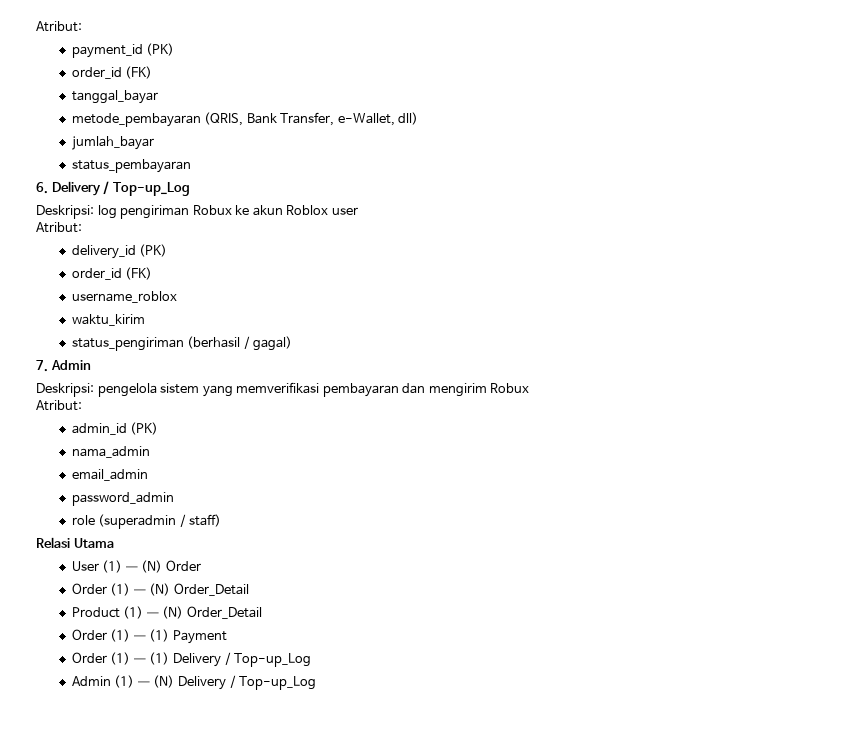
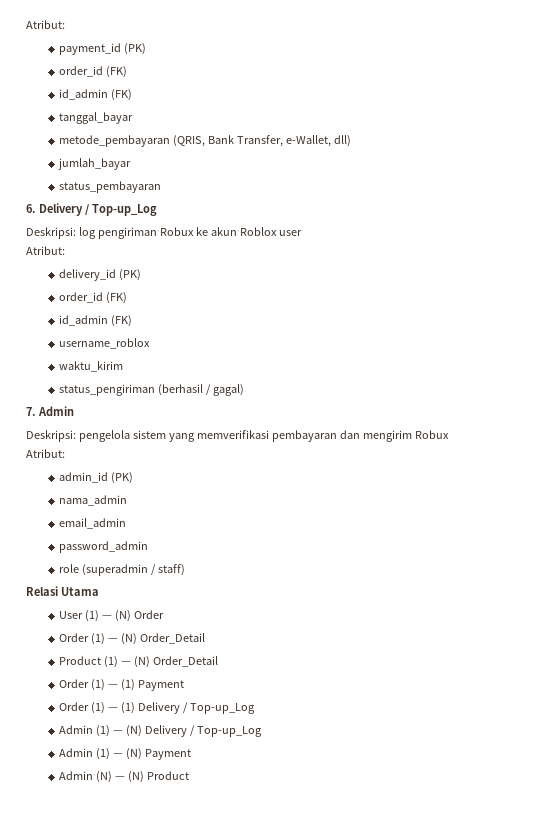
(153, 72) none -> [59,89,133,101] // id_admin (FK)
(153, 273) none -> [59,315,133,327] // id_admin (FK)
(317, 683) none -> [59,748,191,760] [59,771,189,783] // Admin (1) — (N) Payment // Admin (N) — (N) Product

